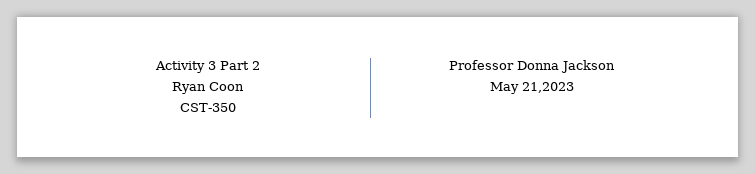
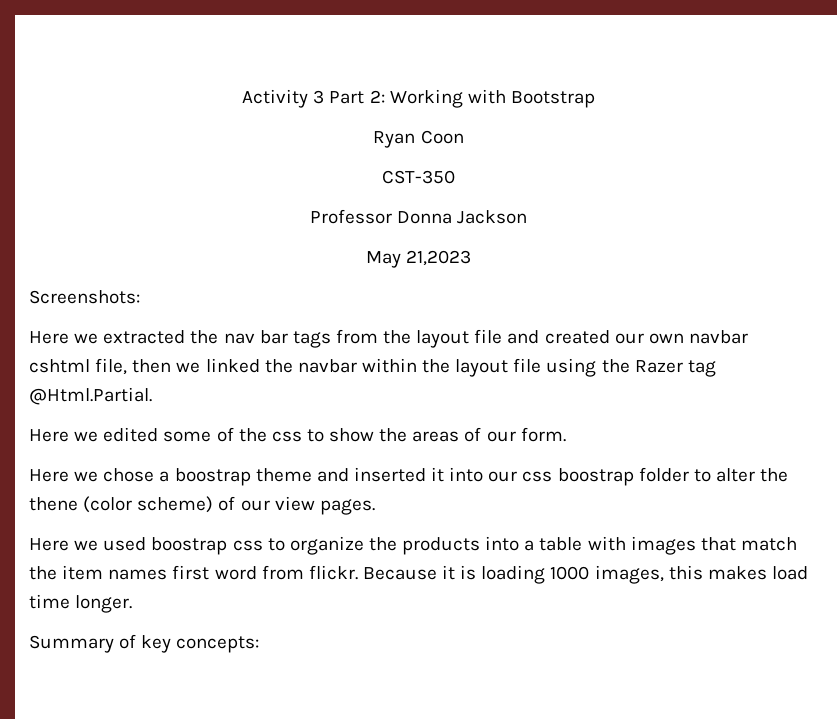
[251,61,260,70] 2 -> [369,89,595,108] 2: Working with Bootstrap
(574, 87) none -> [29,290,140,304] [29,329,748,348] [29,358,716,377] [29,387,152,405] [29,427,566,442] [29,467,789,486] [29,496,375,515] [29,536,797,555] [29,565,808,584] [29,594,133,613] [29,634,260,653] // Screenshots: // Here we extracted the nav bar tags from the layout file and created our own navbar cshtml file, then we linked the navbar within the layout file using the Razer tag @Html.Partial. // Here we edited some of the css to show the areas of our form. // Here we chose a boostrap theme and inserted it into our css boostrap folder to alter the thene (color scheme) of our view pages. // Here we used boostrap css to organize the products into a table with images that match the item names first word from flickr. Because it is loading 1000 images, this makes load time longer. // Summary of key concepts:

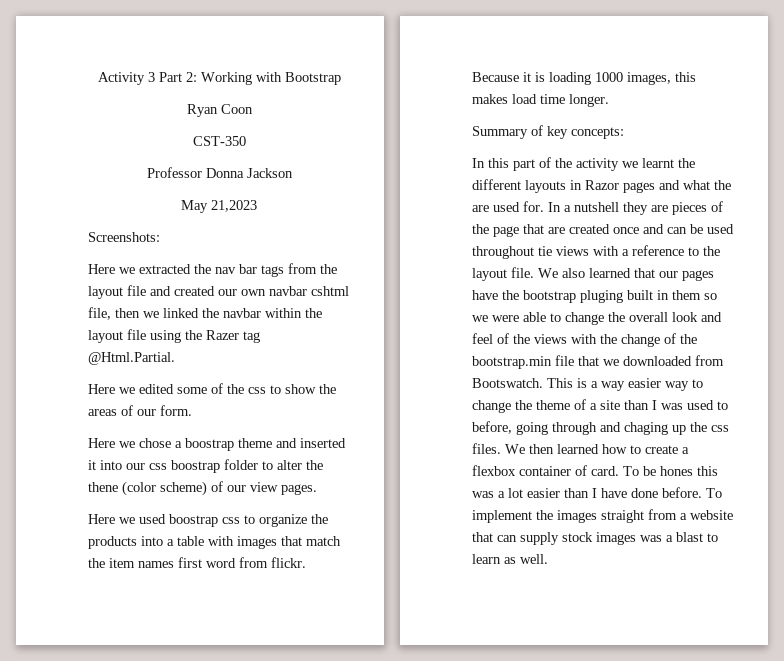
(260, 644) none -> [472,157,695,171] [472,179,731,193] [472,201,723,215] [472,224,734,237] [472,245,720,259] [472,267,714,281] [472,290,717,303] [472,312,722,325] [472,333,697,347] [472,355,724,369] [472,378,703,391] [472,399,728,413] [472,421,729,435] [472,443,689,454] [472,465,718,476] [472,487,722,498] [472,509,733,523] [472,532,718,545] [472,554,548,564] // In this part of the activity we learnt the different layouts in Razor pages and what the are used for. In a nutshell they are pieces of the page that are created once and can be used throughout tie views with a reference to the layout file. We also learned that our pages have the bootstrap pluging built in them so we were able to change the overall look and feel of the views with the change of the bootstrap.min file that we downloaded from Bootswatch. This is a way easier way to change the theme of a site than I was used to before, going through and chaging up the css files. We then learned how to create a flexbox container of card. To be hones this was a lot easier than I have done before. To implement the images straight from a website that can supply stock images was a blast to learn as well.

